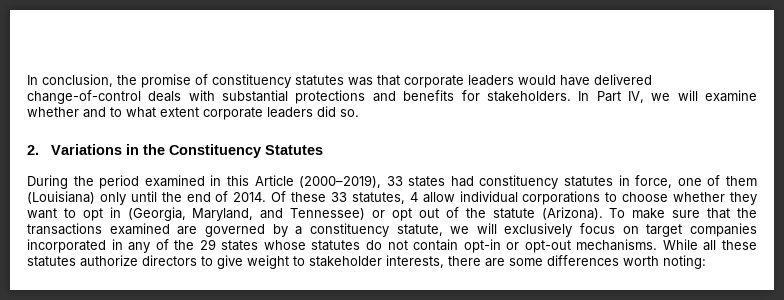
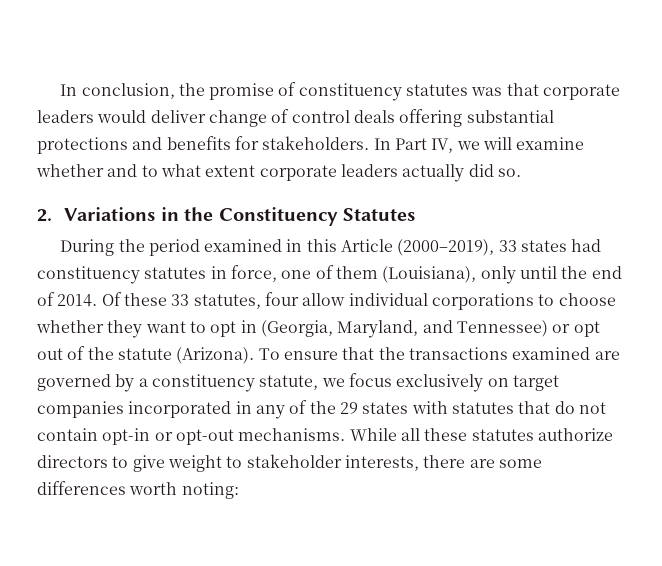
[560,74,652,86] [27,90,215,104] have delivered change-of-control deals with -> [150,109,463,127] deliver change of control deals offering
(313, 112) none -> [402,164,465,182] actually
[27,191,95,204] (Louisiana) -> [382,266,477,283] (Louisiana),
[409,192,418,202] 4 -> [264,292,299,306] four
[632,208,701,219] make sure -> [283,351,338,360] ensure
[476,223,616,237] will exclusively focus -> [348,373,484,392] focus exclusively
[263,240,361,251] whose statutes -> [411,401,551,414] with statutes that

